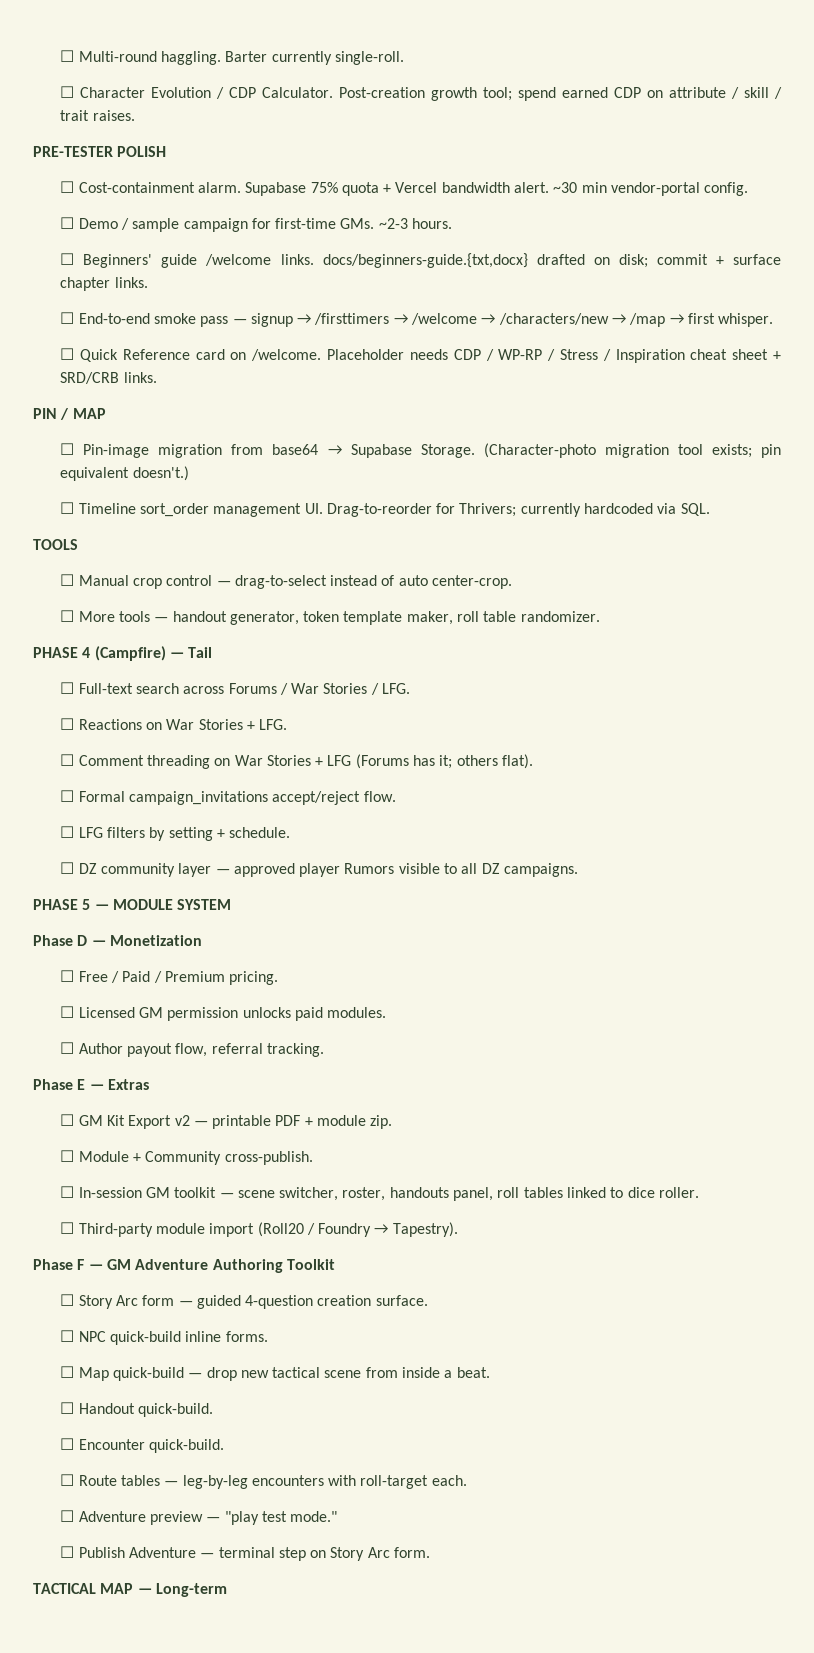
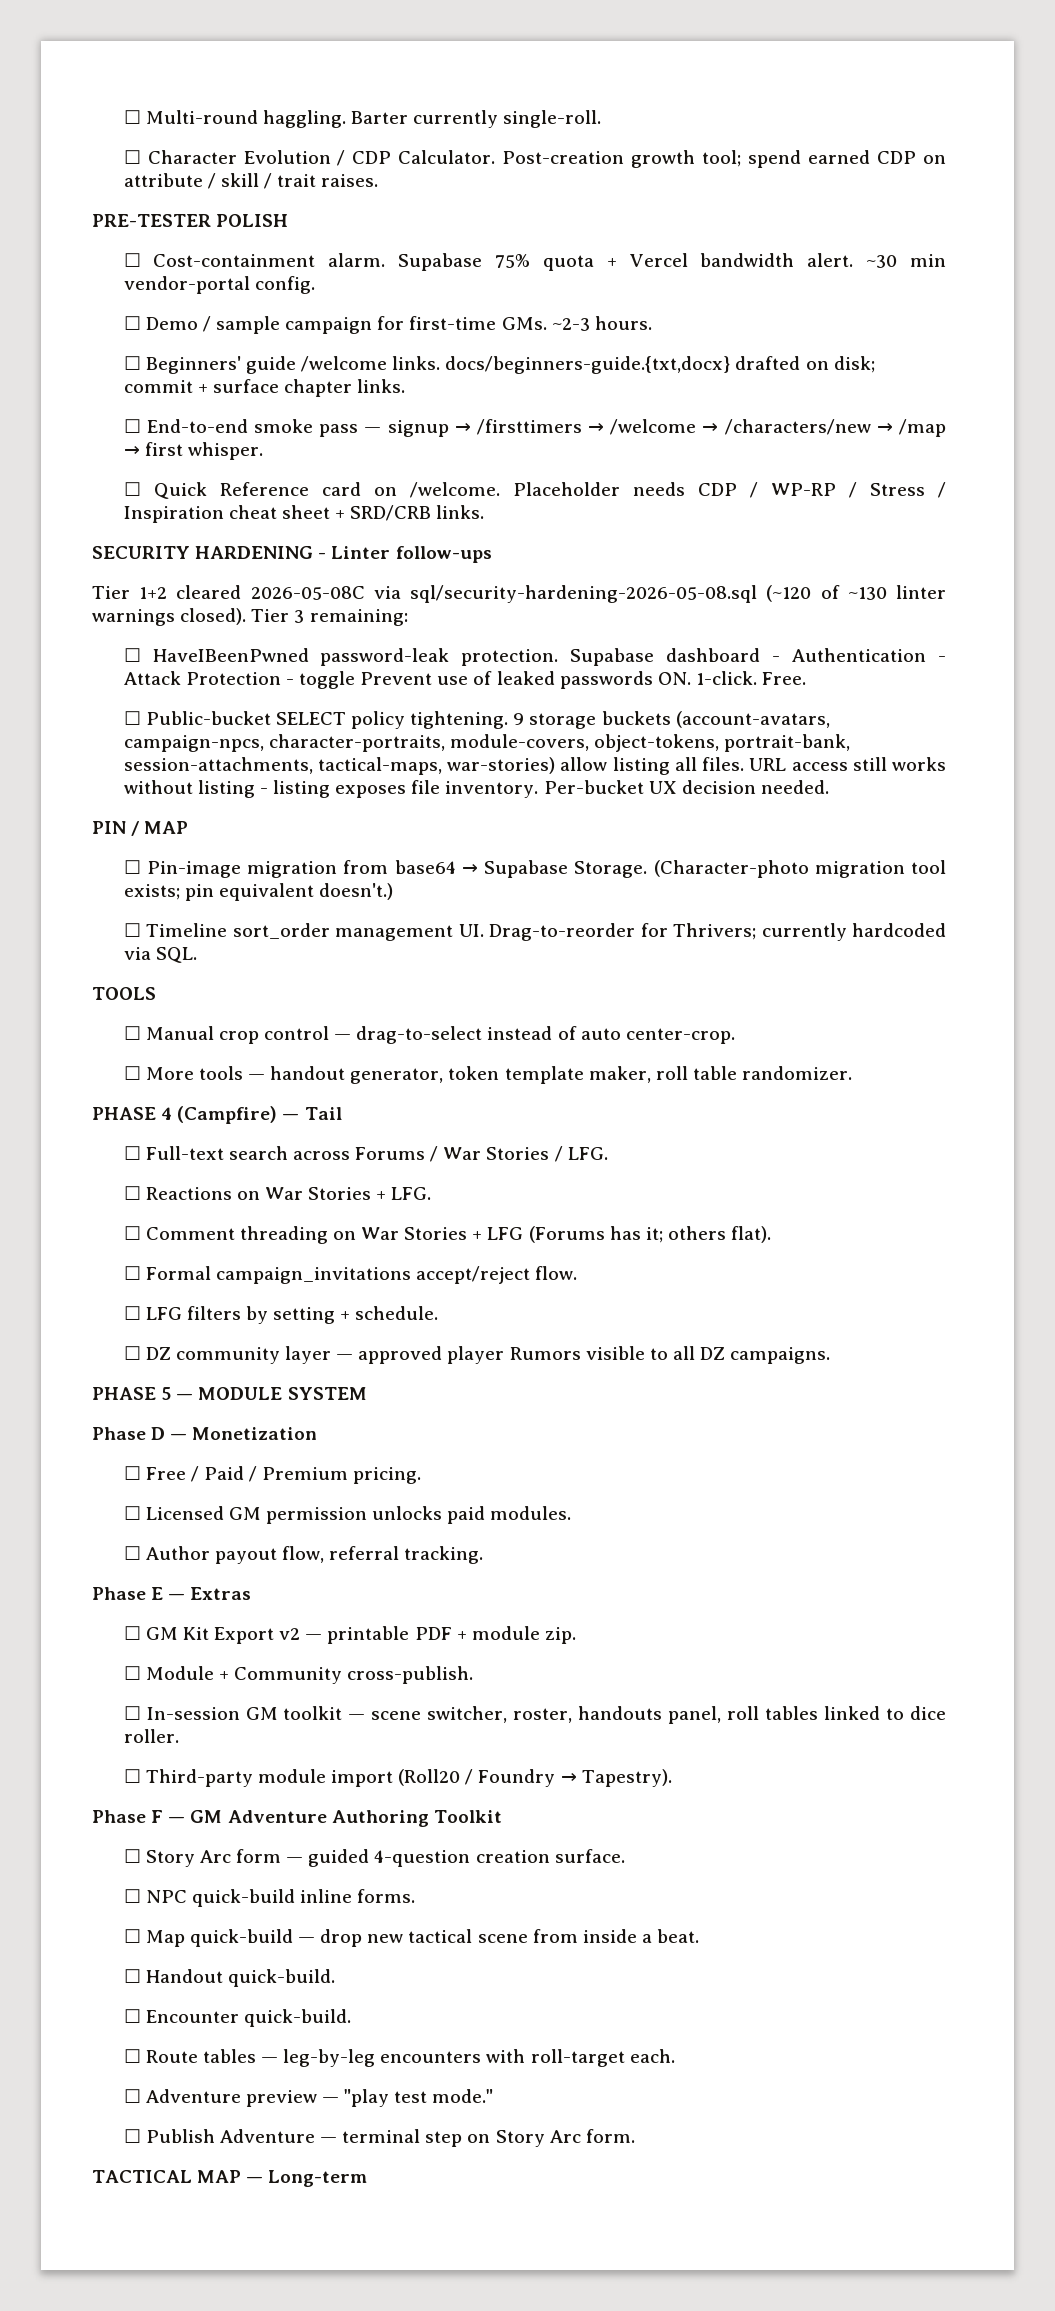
(157, 377) none -> [92,546,492,563] [92,585,946,603] [92,608,408,626] [123,648,947,666] [123,671,807,689] [123,711,830,729] [123,734,851,752] [123,757,947,775] [123,780,829,798] // SECURITY HARDENING - Linter follow-ups // Tier 1+2 cleared 2026-05-08C via sql/security-hardening-2026-05-08.sql (~120 of ~130 linter warnings closed). Tier 3 remaining: // ☐ HaveIBeenPwned password-leak protection. Supabase dashboard - Authentication - Attack Protection - toggle Prevent use of leaked passwords ON. 1-click. Free. // ☐ Public-bucket SELECT policy tightening. 9 storage buckets (account-avatars, campaign-npcs, character-portraits, module-covers, object-tokens, portrait-bank, session-attachments, tactical-maps, war-stories) allow listing all files. URL access still works without listing - listing exposes file inventory. Per-bucket UX decision needed.

